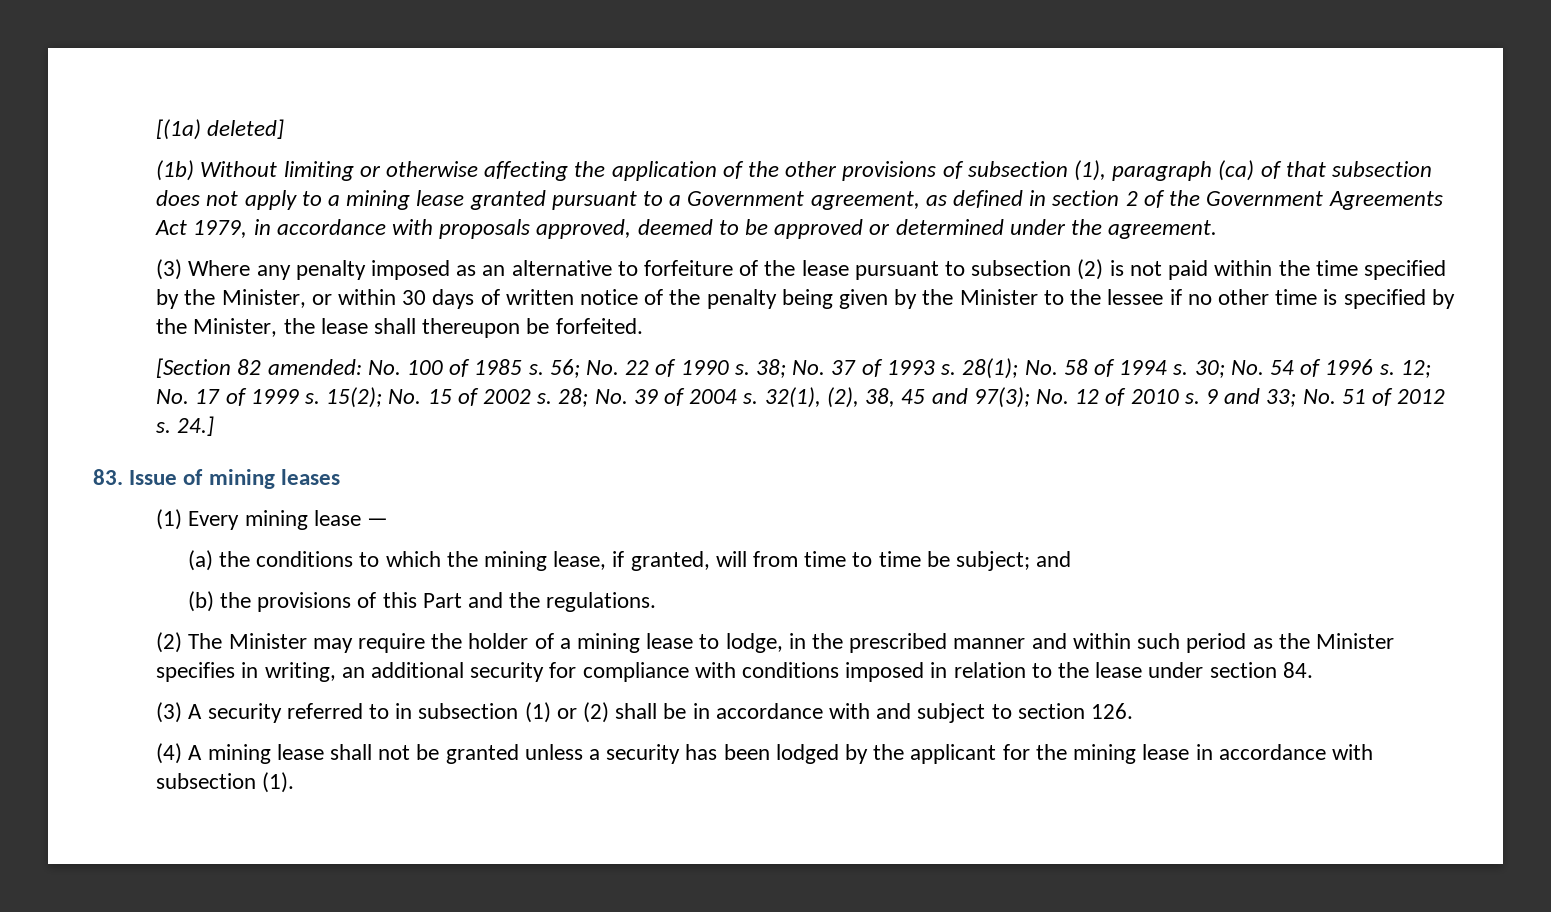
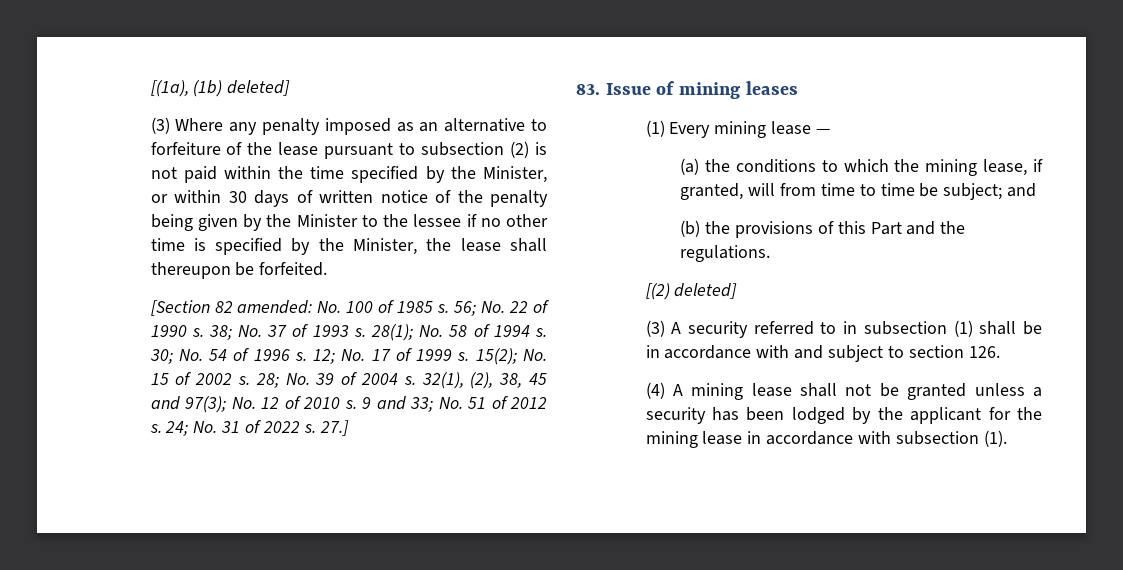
[156,119,285,140] [156,160,1433,181] [156,190,1443,210] [155,219,1218,239] [(1a) deleted] // (1b) Without limiting or otherwise affecting the application of the other provisions of subsection (1), paragraph (ca) of that subsection does not apply to a mining lease granted pursuant to a Government agreement, as defined in section 2 of the Government Agreements Act 1979, in accordance with proposals approved, deemed to be approved or determined under the agreement. -> [150,80,291,97] [(1a), (1b) deleted]
[177,416,215,436] 24.] -> [165,420,349,436] 24; No. 31 of 2022 s. 27.]
[156,632,1394,653] [156,662,1313,682] (2) The Minister may require the holder of a mining lease to lodge, in the prescribed manner and within such period as the Minister specifies in writing, an additional security for compliance with conditions imposed in relation to the lease under section 84. -> [645,283,738,300] [(2) deleted]
[556,702,609,723] or (2) -> (973, 328) none

